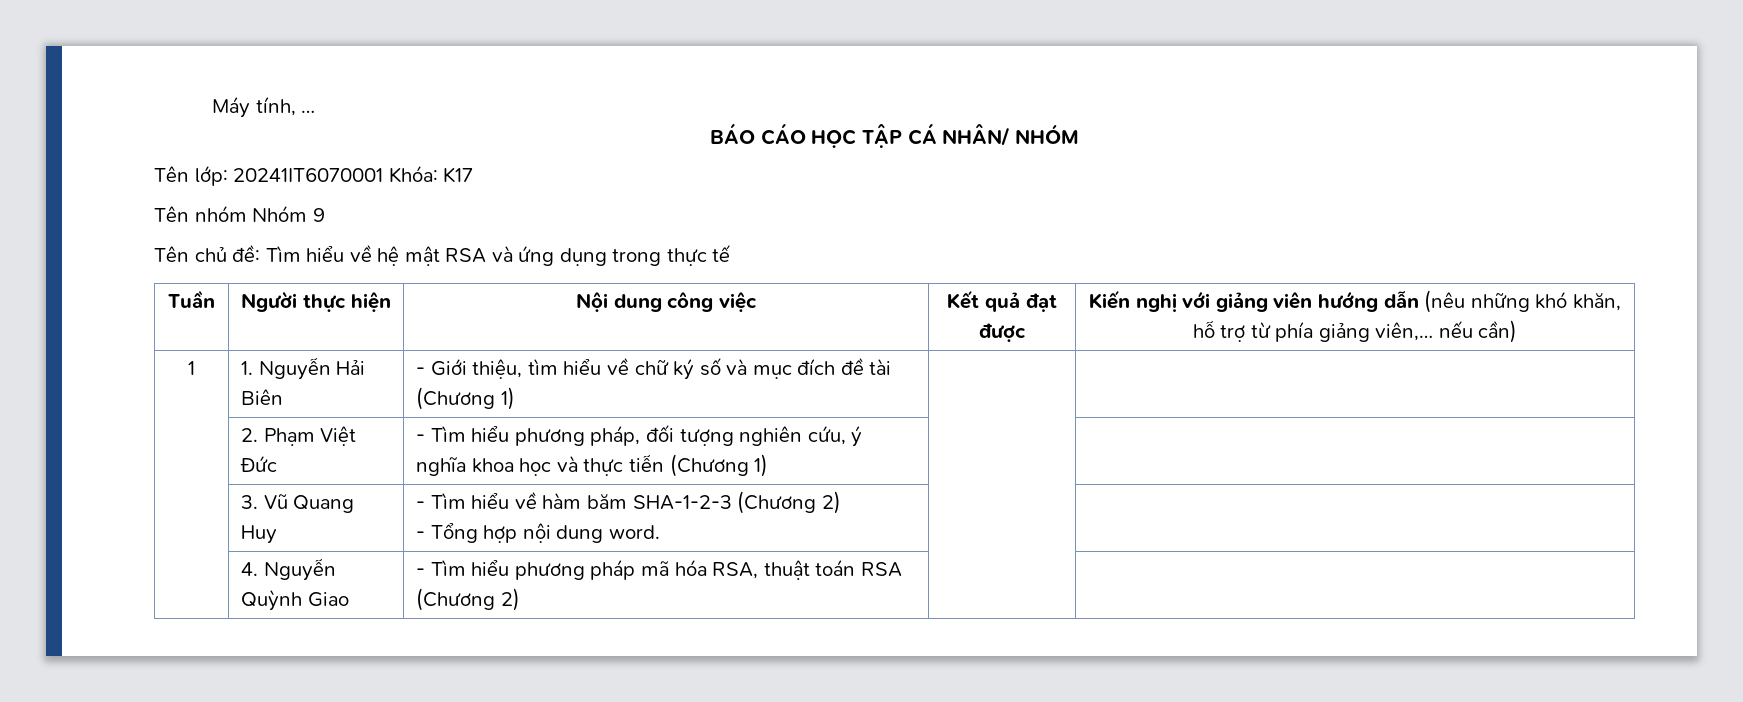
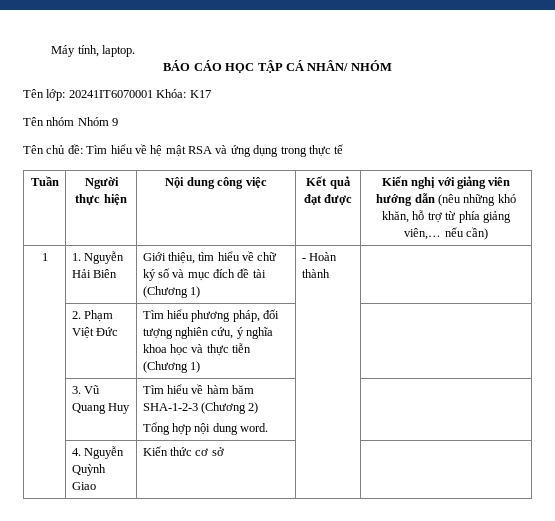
[301,110,316,113] … -> [102,45,136,57] laptop.
[416,367,426,375] - -> (117, 273) none
(515, 398) none -> [301,252,337,261] [301,269,330,278] - Hoàn thành
[416,434,426,442] - -> (118, 331) none
[416,501,426,509] - -> (130, 408) none
[416,531,426,539] - -> (259, 408) none
[416,559,902,580] [416,588,520,611] - Tìm hiểu phương pháp mã hóa RSA, thuật toán RSA (Chương 2) -> [142,446,224,456] Kiến thức cơ sở

